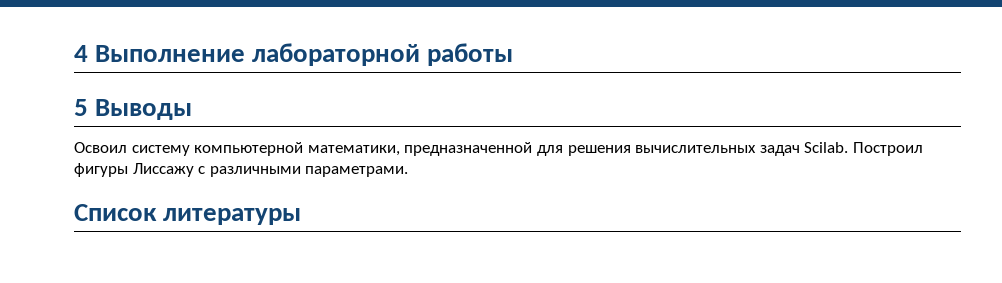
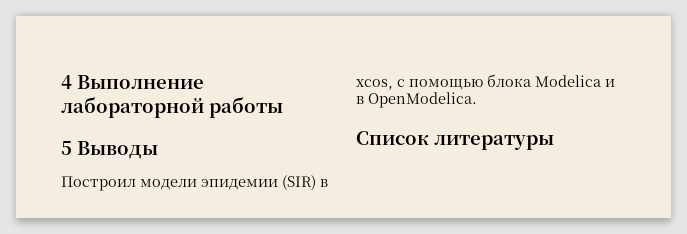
[74,142,923,156] [74,163,409,177] Освоил систему компьютерной математики, предназначенной для решения вычислительных задач Scilab. Построил фигуры Лиссажу с различными параметрами. -> [61,175,328,191] [356,74,615,90] [356,92,477,108] Построил модели эпидемии (SIR) в xcos, с помощью блока Modelica и в OpenModelica.

